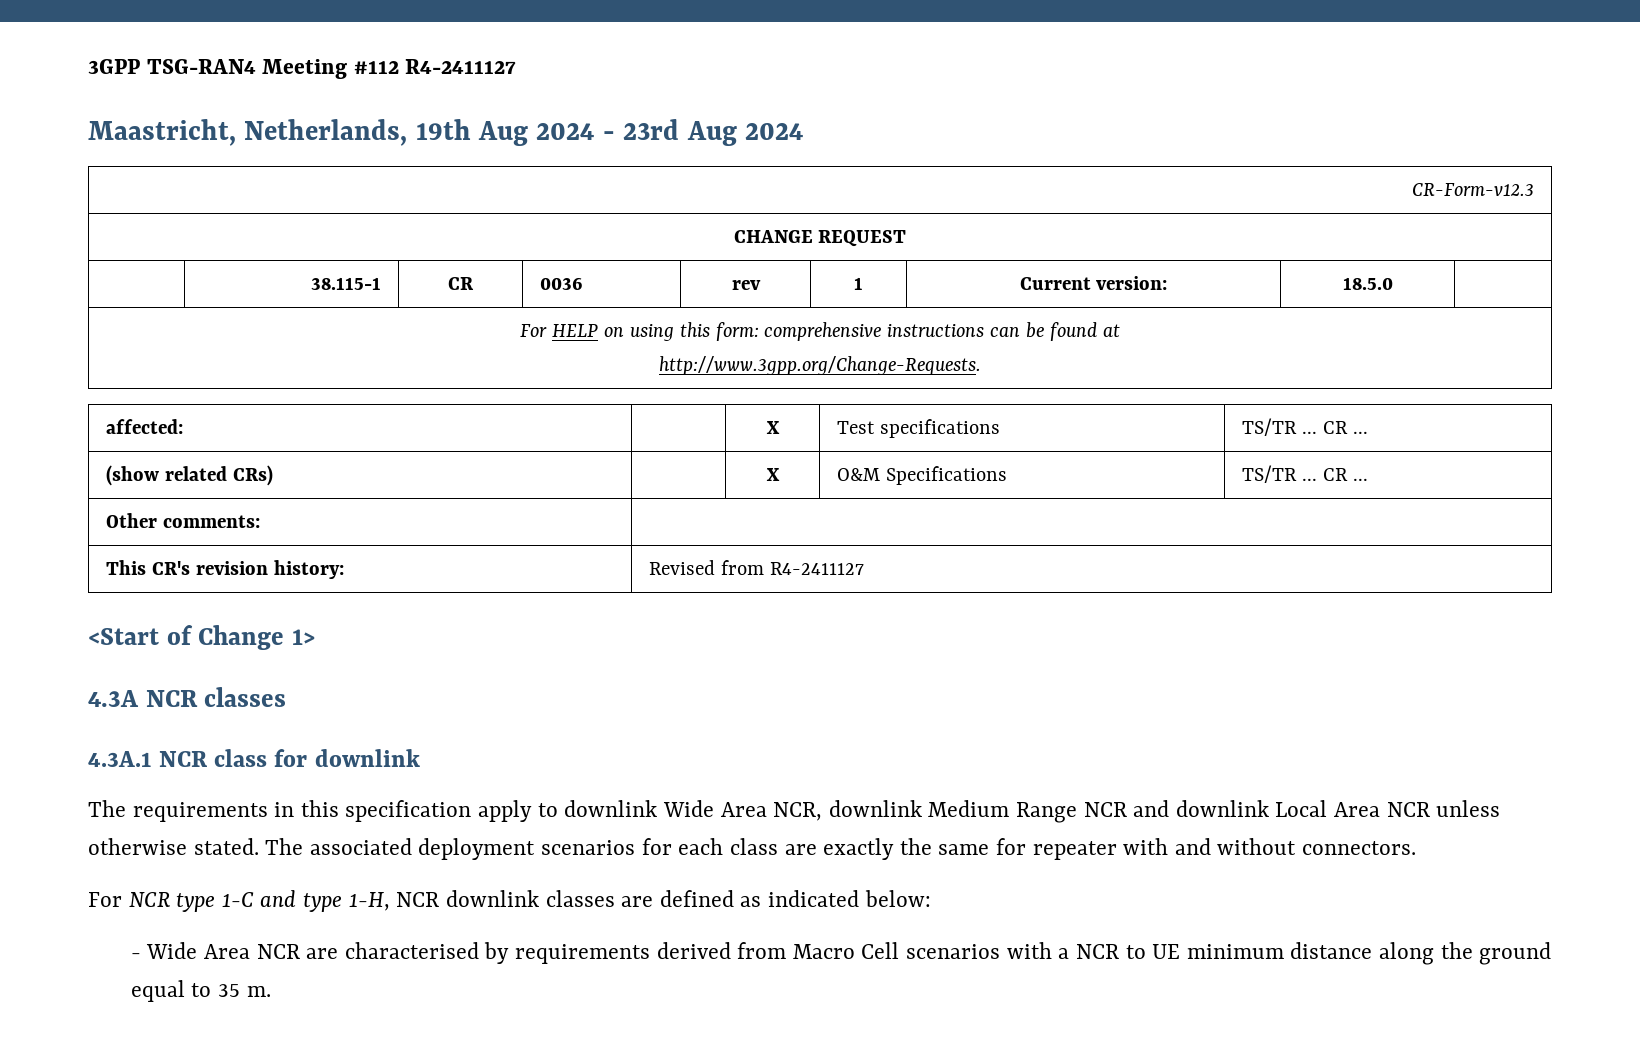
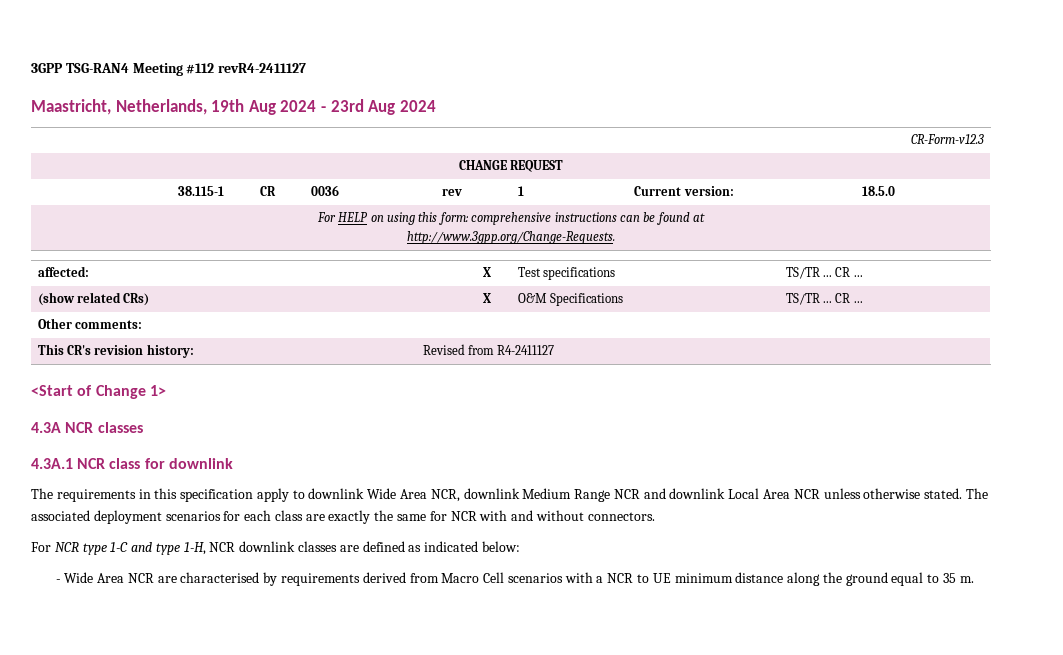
[405,59,517,74] R4-2411127 -> [218,63,307,73] revR4-2411127
[1032,841,1117,860] repeater -> [450,511,477,521] NCR

